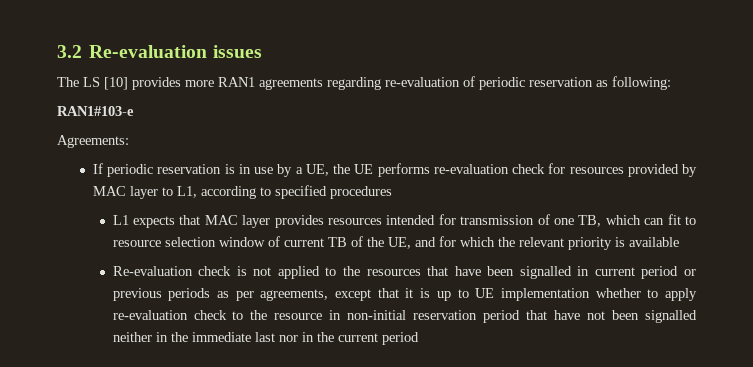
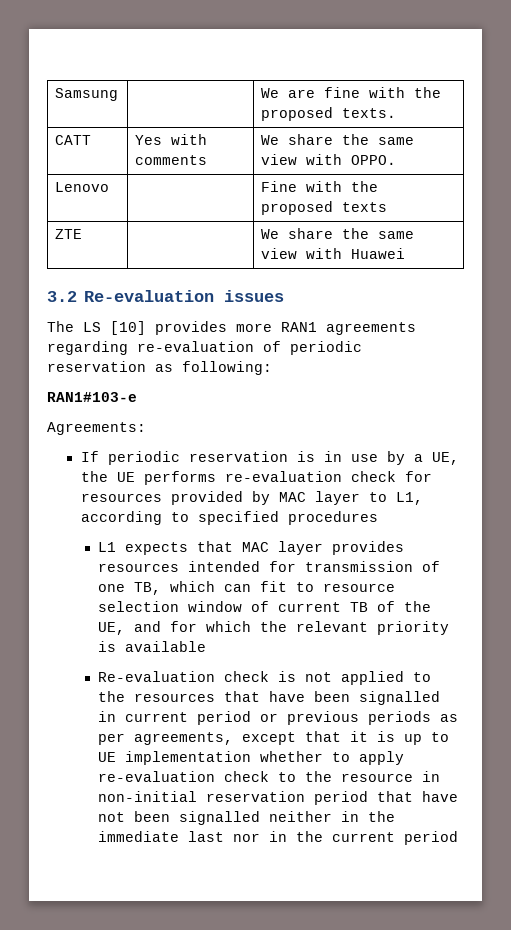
(57, 51) none -> [55,88,119,101] [261,87,442,98] [261,107,397,121] [55,135,92,145] [135,134,208,145] [135,155,208,165] [261,134,415,145] [261,154,397,165] [55,182,110,192] [261,181,379,192] [261,201,388,215] [55,229,83,239] [261,228,415,239] [261,248,406,259] Samsung | | We are fine with the proposed texts. // CATT | Yes with comments | We share the same view with OPPO. // Lenovo | | Fine with the proposed texts // ZTE | | We share the same view with Huawei //

